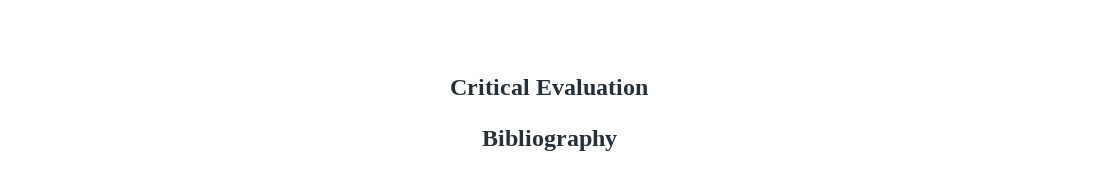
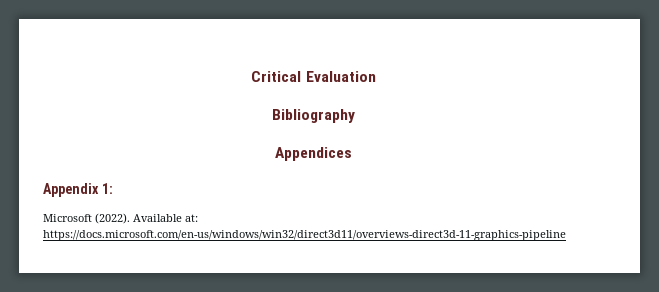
(617, 140) none -> [275,147,352,161] [43,183,113,197] [43,213,198,224] [43,230,566,241] // Appendices // Appendix 1: // Microsoft (2022). Available at: https://docs.microsoft.com/en-us/windows/win32/direct3d11/overviews-direct3d-11-graphics-pipeline

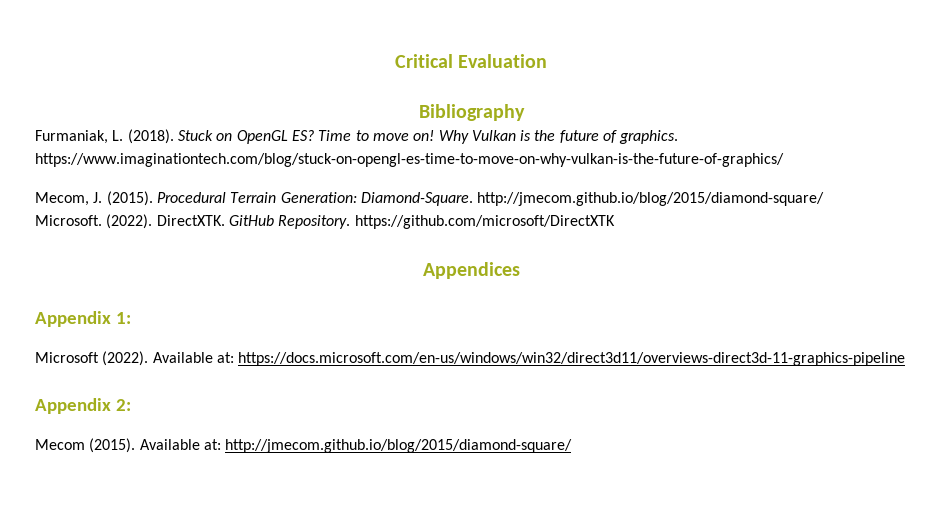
(355, 116) none -> [35,129,679,144] [35,153,784,167] [35,191,825,206] [35,214,615,229] // Furmaniak, L. (2018). Stuck on OpenGL ES? Time to move on! Why Vulkan is the future of graphics. https://www.imaginationtech.com/blog/stuck-on-opengl-es-time-to-move-on-why-vulkan-is-the-future-of-graphics/ // Mecom, J. (2015). Procedural Terrain Generation: Diamond-Square. http://jmecom.github.io/blog/2015/diamond-square/ // Microsoft. (2022). DirectXTK. GitHub Repository. https://github.com/microsoft/DirectXTK
(566, 235) none -> [35,398,131,414] [35,438,573,453] // Appendix 2: // Mecom (2015). Available at: http://jmecom.github.io/blog/2015/diamond-square/

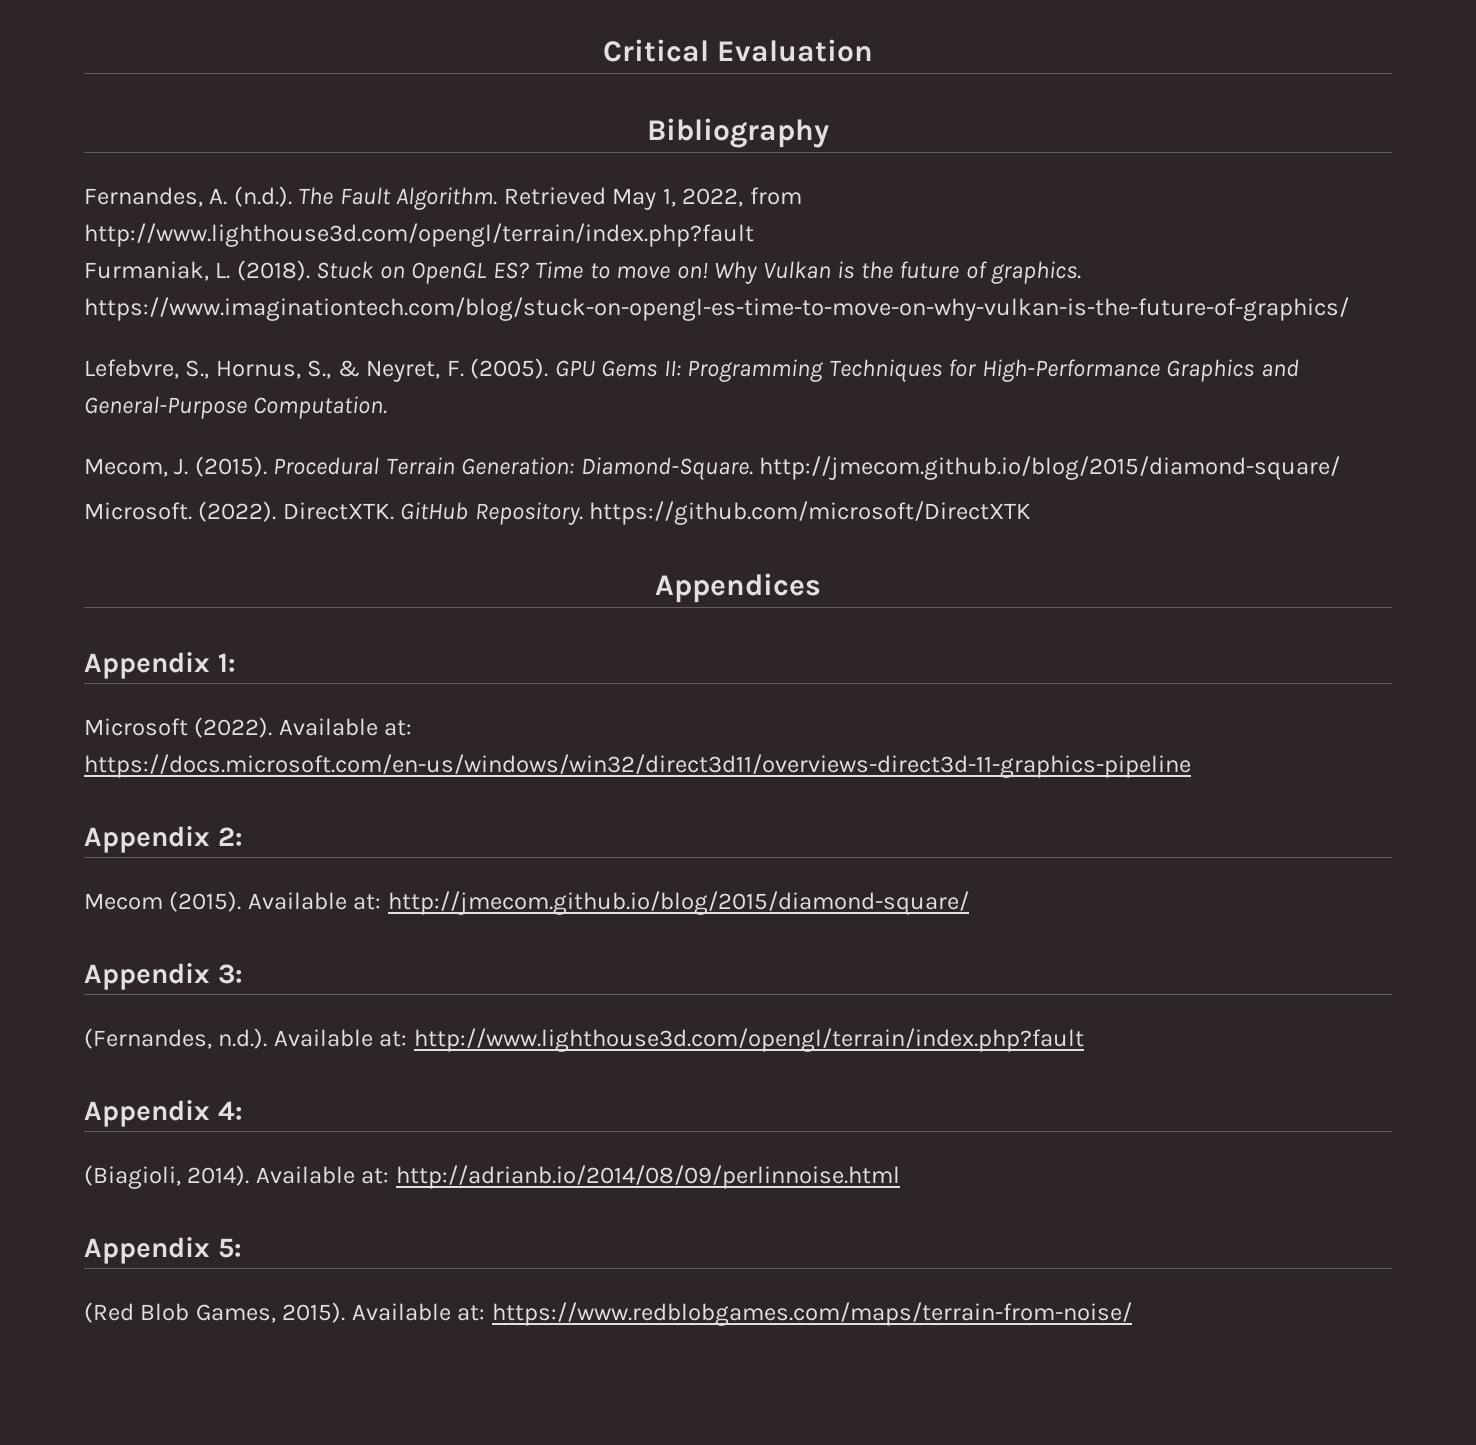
(525, 112) none -> [84,186,802,210] [84,223,754,247] // Fernandes, A. (n.d.). The Fault Algorithm. Retrieved May 1, 2022, from http://www.lighthouse3d.com/opengl/terrain/index.php?fault
(784, 160) none -> [84,358,1299,382] [84,396,388,419] // Lefebvre, S., Hornus, S., & Neyret, F. (2005). GPU Gems II: Programming Techniques for High-Performance Graphics and General-Purpose Computation.
(573, 446) none -> [84,963,243,990] [84,1028,1084,1052] [84,1100,243,1127] [84,1165,900,1189] [84,1237,242,1264] [84,1302,1132,1326] // Appendix 3: // (Fernandes, n.d.). Available at: http://www.lighthouse3d.com/opengl/terrain/index.php?fault // Appendix 4: // (Biagioli, 2014). Available at: http://adrianb.io/2014/08/09/perlinnoise.html // Appendix 5: // (Red Blob Games, 2015). Available at: https://www.redblobgames.com/maps/terrain-from-noise/

